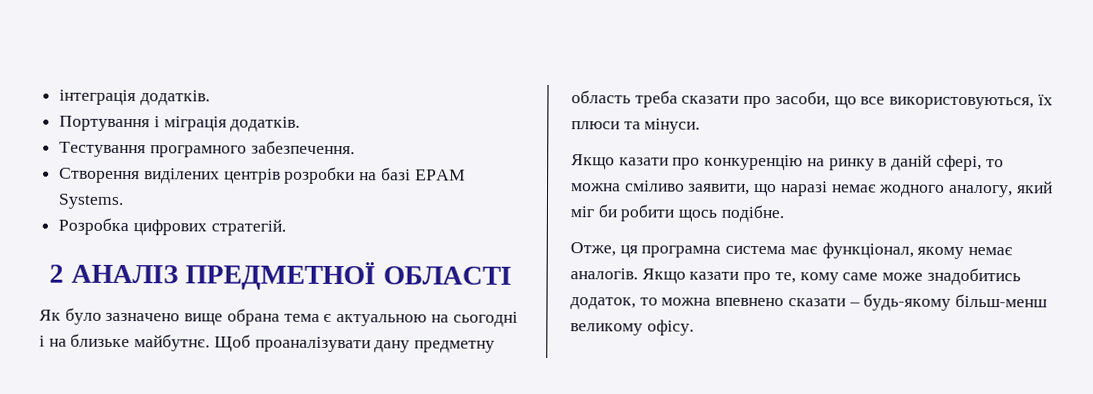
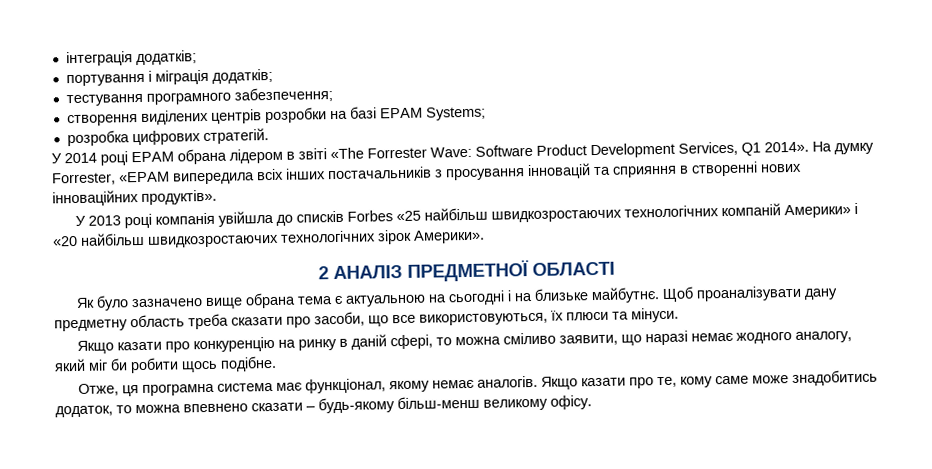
[139,90,210,106] [59,115,301,132] [59,140,355,158] [59,167,141,184] додатків. // Портування і міграція додатків. // Тестування програмного забезпечення. // Створення -> [135,50,197,66] [65,68,273,87] [65,87,333,107] [66,114,138,127] додатків; // портування і міграція додатків; // тестування програмного забезпечення; // створення
[58,193,125,210] [58,217,130,236] Systems. // Розробка -> [425,106,486,121] [66,130,130,147] Systems; // розробка
(286, 227) none -> [51,141,874,166] [52,161,802,186] [52,189,217,207] [75,202,859,229] [52,229,485,248] // У 2014 році EPAM обрана лідером в звіті «The Forrester Wave: Software Product Development Services, Q1 2014». На думку Forrester, «EPAM випередила всіх інших постачальників з просування інновацій та сприяння в створенні нових інноваційних продуктів». // У 2013 році компанія увійшла до списків Forbes «25 найбільш швидкозростаючих технологічних компаній Америки» і «20 найбільш швидкозростаючих технологічних зірок Америки».

